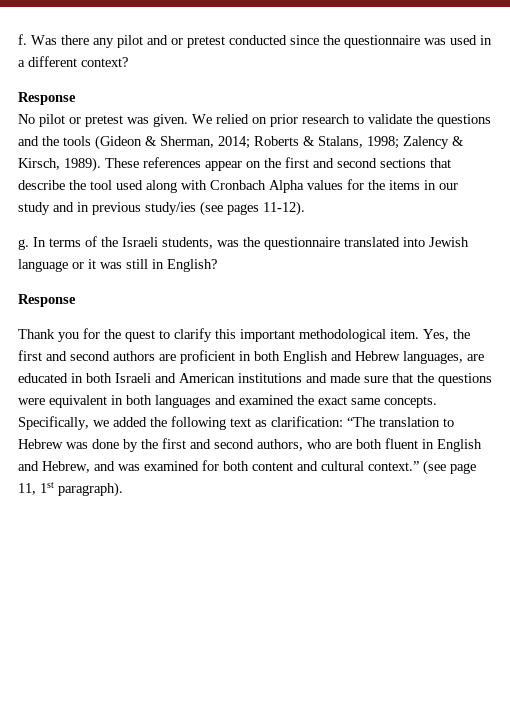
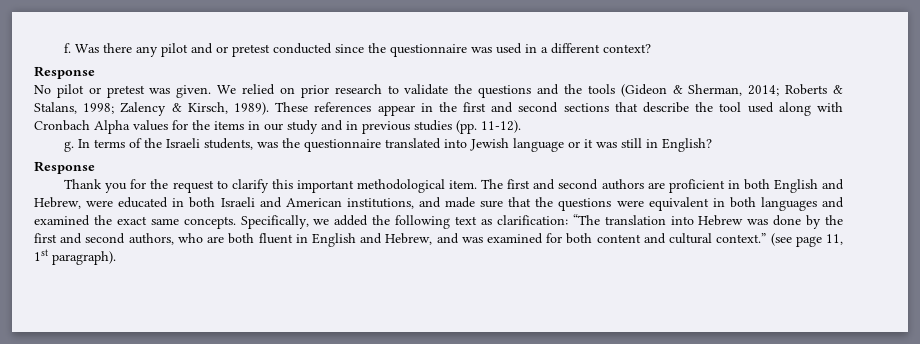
[246,161,261,168] on -> [420,103,433,112] in
[145,201,259,216] study/ies (see pages -> [414,120,477,134] studies (pp.
[125,330,155,342] quest -> [172,180,214,193] request
[423,329,470,341] Yes, the -> [481,179,504,189] The
[355,351,484,364] Hebrew languages, are -> [34,197,114,209] Hebrew, were
[238,373,302,383] institutions -> [346,198,414,209] institutions,
[443,418,454,427] to -> [670,216,694,225] into

